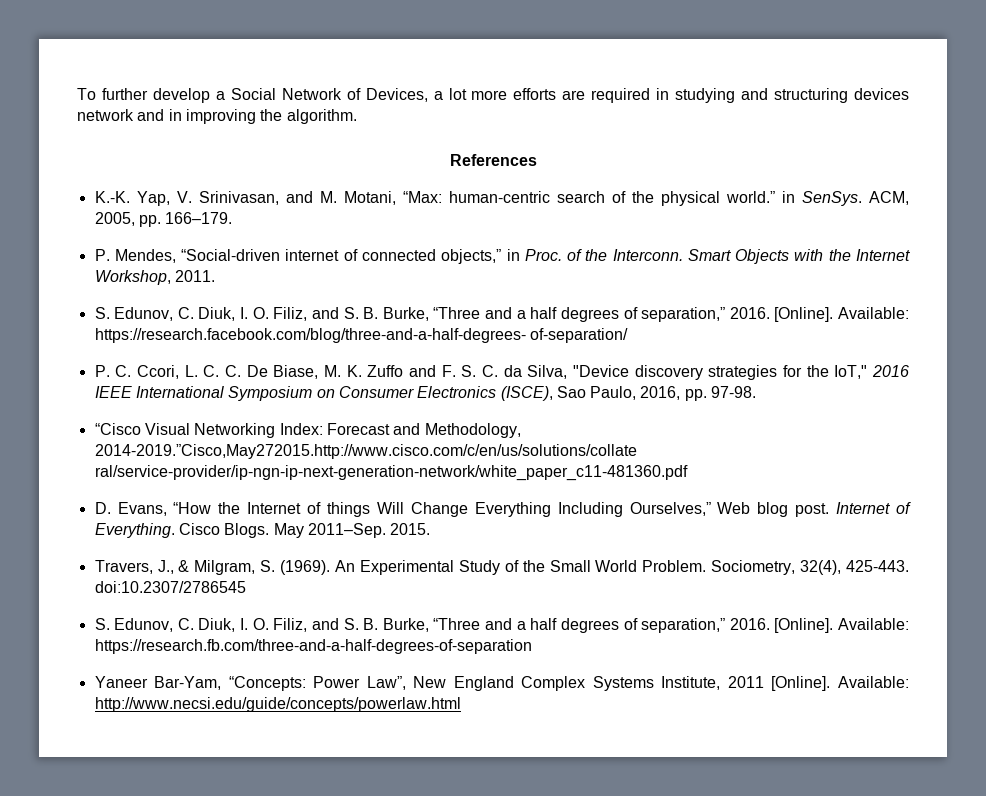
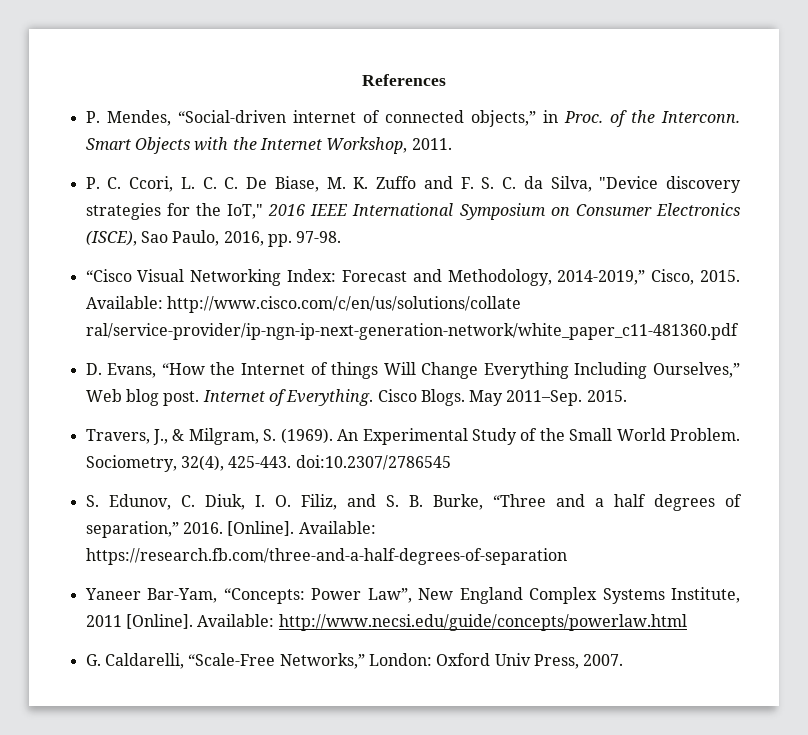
[77,88,910,103] [77,109,357,124] [449,154,537,166] [94,191,909,206] [94,212,233,227] To further develop a Social Network of Devices, a lot more efforts are required in studying and structuring devices network and in improving the algorithm. // References // K.-K. Yap, V. Srinivasan, and M. Motani, “Max: human-centric search of the physical world.” in SenSys. ACM, 2005, pp. 166–179. -> [362,74,446,86] References
[94,307,910,322] [94,328,628,343] // S. Edunov, C. Diuk, I. O. Filiz, and S. B. Burke, “Three and a half degrees of separation,” 2016. [Online]. Available: https://research.facebook.com/blog/three-and-a-half-degrees- of-separation/ -> (452, 144) none
[94,444,637,459] 2014-2019.”Cisco,May272015.http://www.cisco.com/c/en/us/solutions/collate -> [557,269,740,285] [85,296,521,313] 2014-2019,” Cisco, 2015. Available: http://www.cisco.com/c/en/us/solutions/collate
(461, 704) none -> [85,653,624,669] // G. Caldarelli, “Scale-Free Networks,” London: Oxford Univ Press, 2007.

